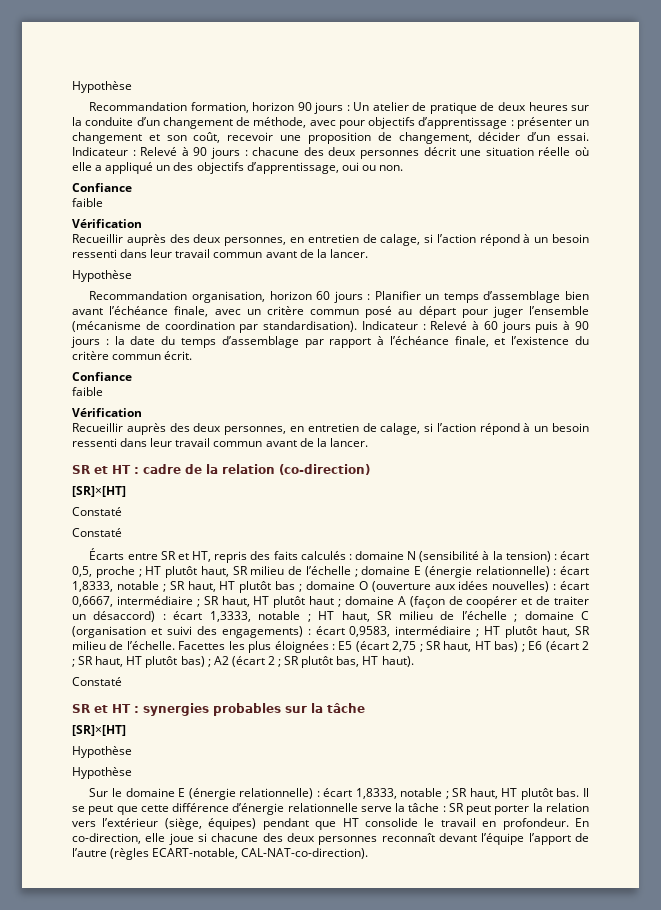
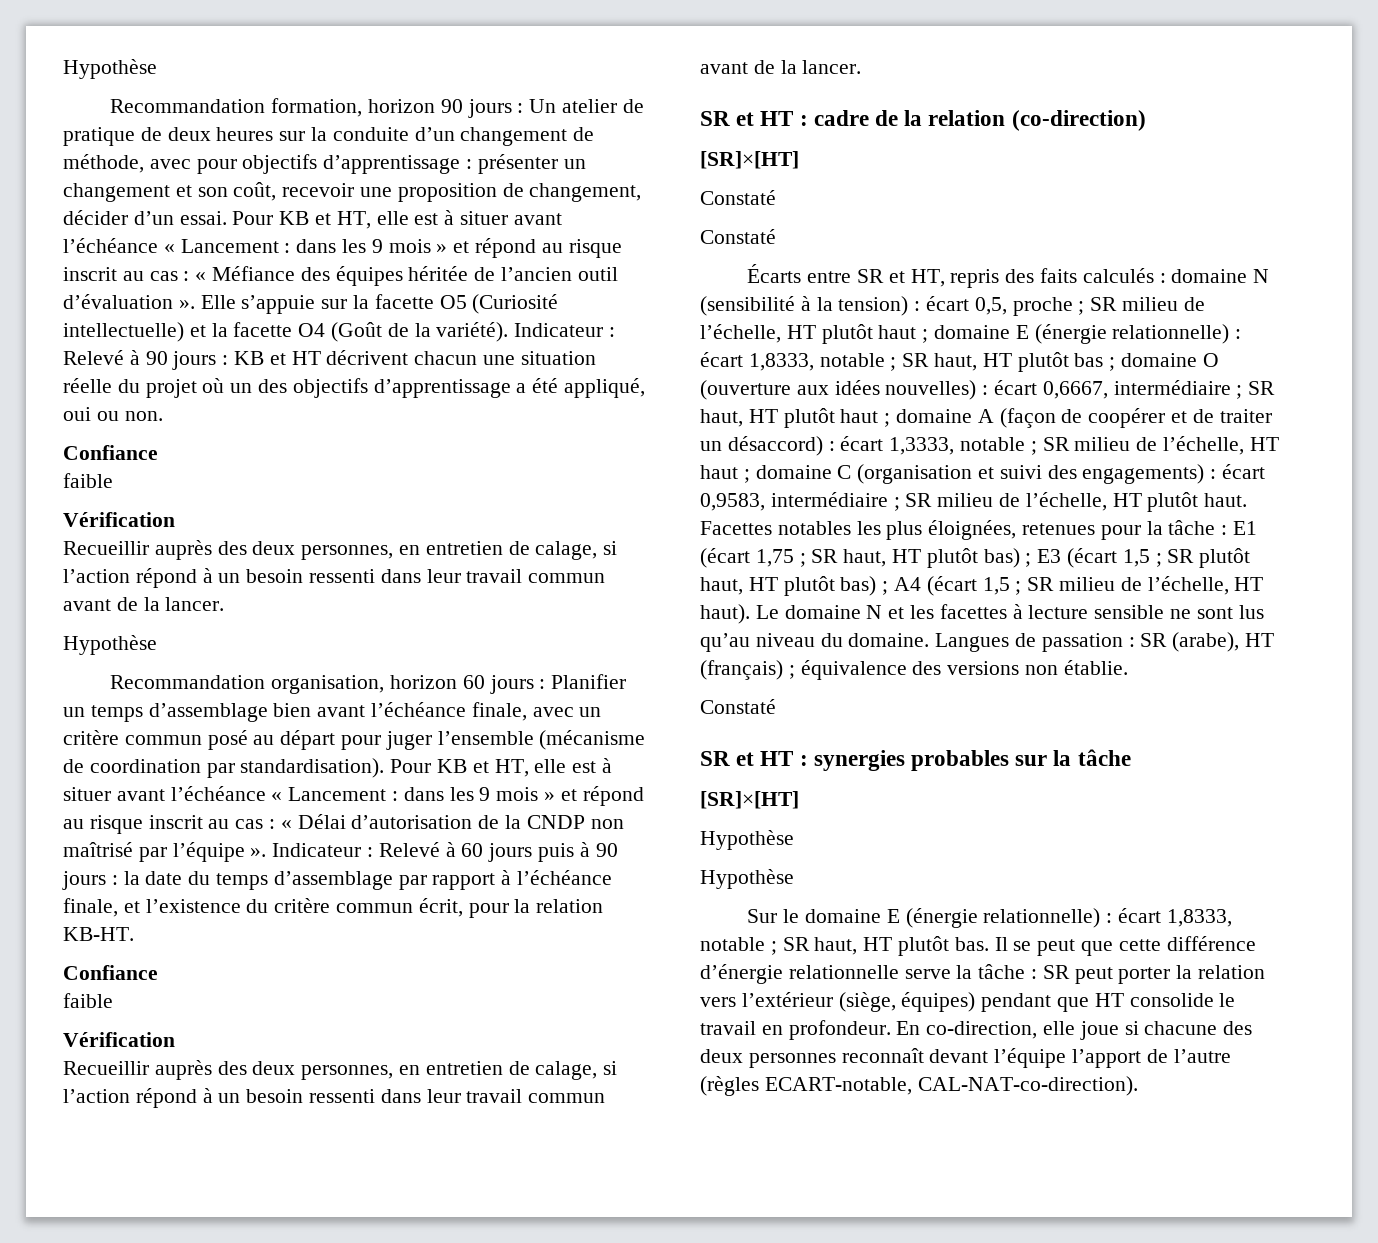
(589, 136) none -> [232,210,562,229] [63,238,622,258] [63,266,618,286] [63,294,559,314] [63,322,509,342] Pour KB et HT, elle est à situer avant l’échéance « Lancement : dans les 9 mois » et répond au risque inscrit au cas : « Méfiance des équipes héritée de l’ancien outil d’évaluation ». Elle s’appuie sur la facette O5 (Curiosité intellectuelle) et la facette O4 (Goût de la variété).
[252,147,590,159] [72,162,339,174] chacune des deux personnes décrit une situation réelle où elle a appliqué un des objectifs d’apprentissage, -> [234,350,596,365] [63,378,646,398] KB et HT décrivent chacun une situation réelle du projet où un des objectifs d’apprentissage a été appliqué,
(358, 326) none -> [390,758,613,777] [63,786,644,806] [63,814,624,834] [63,842,267,862] Pour KB et HT, elle est à situer avant l’échéance « Lancement : dans les 9 mois » et répond au risque inscrit au cas : « Délai d’autorisation de la CNDP non maîtrisé par l’équipe ».
[164,351,193,360] écrit. -> [418,898,604,918] [63,927,134,941] écrit, pour la relation KB-HT.
[145,566,351,578] HT plutôt haut, SR milieu de l’échelle -> [1090,297,1205,311] [700,324,917,344] SR milieu de l’échelle, HT plutôt haut
[318,611,507,622] HT haut, SR milieu de l’échelle -> [1042,436,1279,455] [700,465,738,479] SR milieu de l’échelle, HT haut
[484,626,590,638] [72,641,590,653] HT plutôt haut, SR milieu de l’échelle. Facettes les plus éloignées : E5 (écart 2,75 ; SR haut, HT bas) ; E6 (écart 2 -> [905,492,1248,512] [700,520,1258,540] [700,548,794,568] SR milieu de l’échelle, HT plutôt haut. Facettes notables les plus éloignées, retenues pour la tâche : E1 (écart 1,75
[213,656,414,668] A2 (écart 2 ; SR plutôt bas, HT haut). -> [1037,548,1251,568] [700,576,1264,596] [700,604,1264,624] [700,632,1275,652] [700,660,1128,680] E3 (écart 1,5 ; SR plutôt haut, HT plutôt bas) ; A4 (écart 1,5 ; SR milieu de l’échelle, HT haut). Le domaine N et les facettes à lecture sensible ne sont lus qu’au niveau du domaine. Langues de passation : SR (arabe), HT (français) ; équivalence des versions non établie.

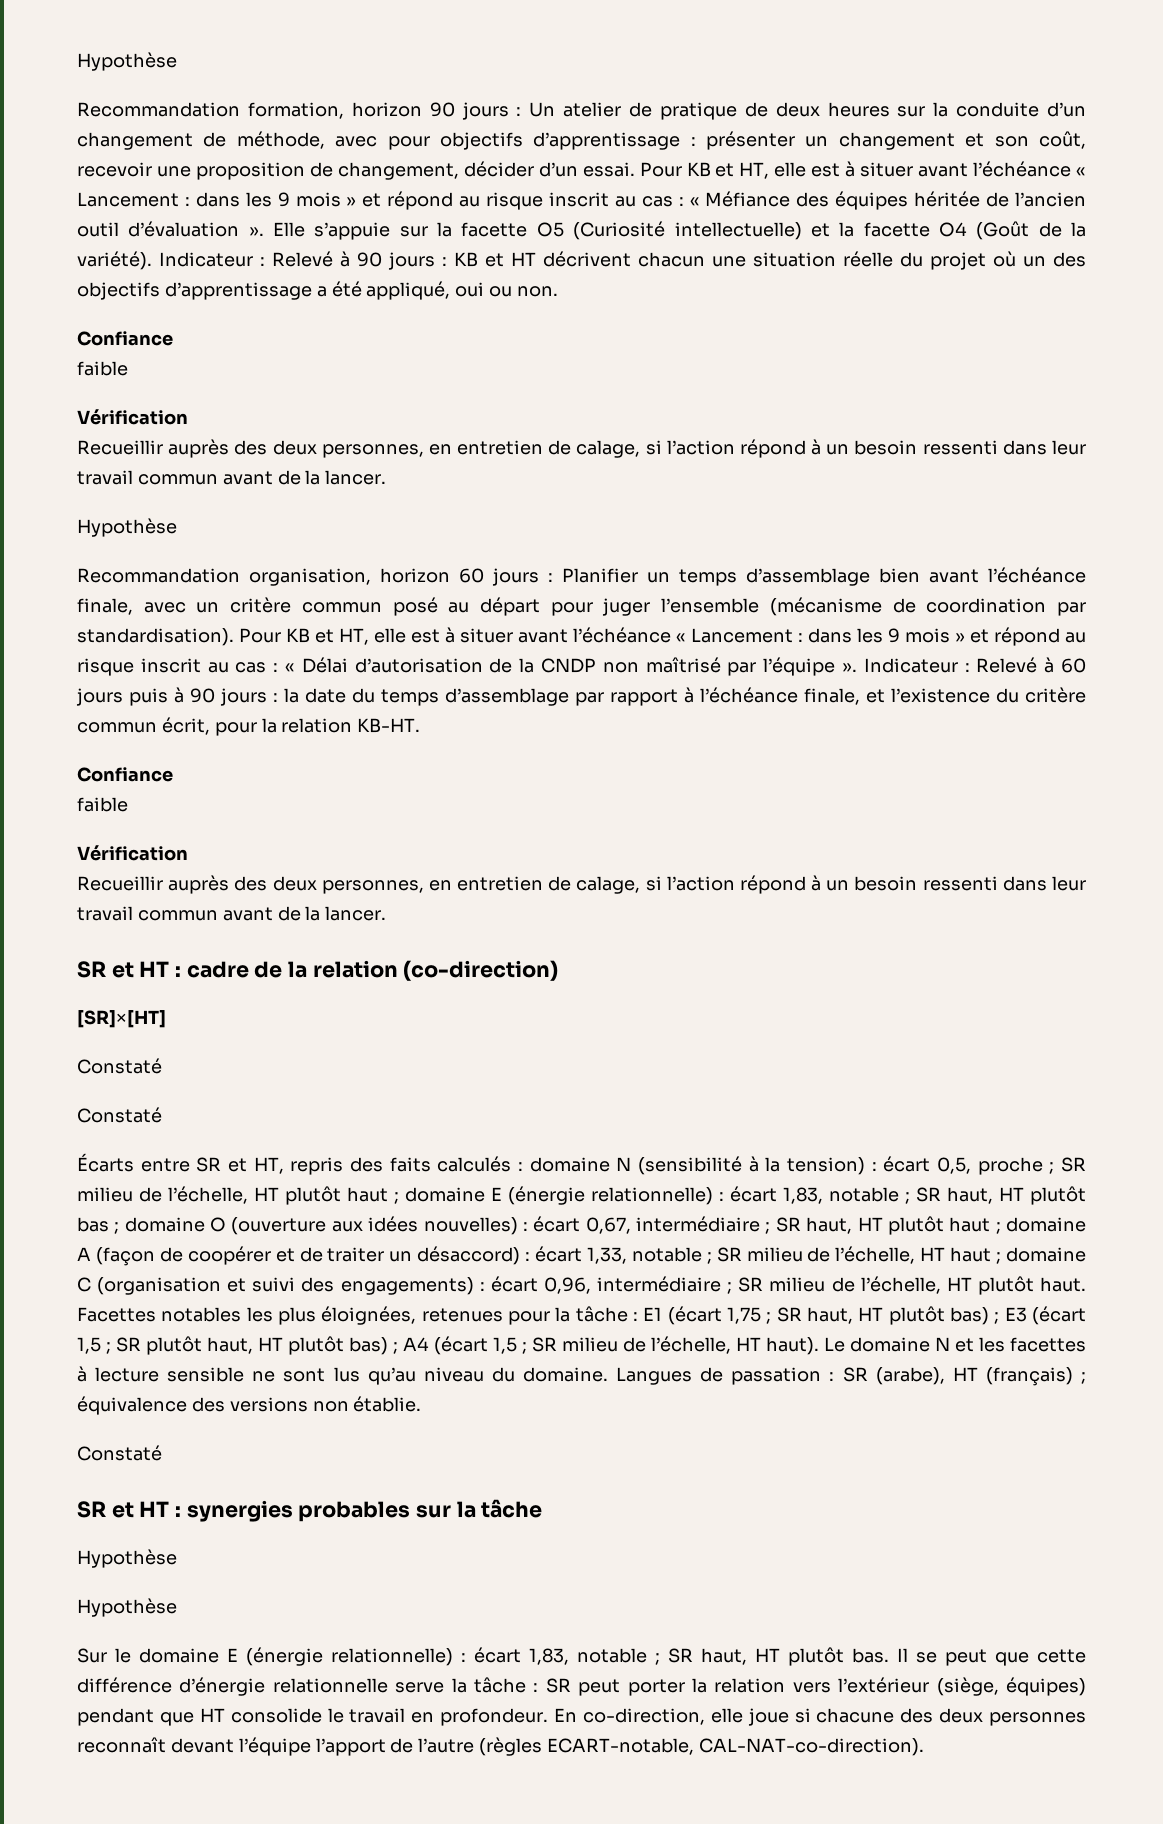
[748,353,814,371] 1,8333, -> [783,1187,823,1204] 1,83,
[1042,381,1108,399] 0,6667, -> [585,1217,631,1234] 0,67,
[889,437,955,455] 1,3333, -> [586,1247,627,1264] 1,33,
[700,493,765,511] 0,9583, -> [543,1277,591,1294] 0,96,
[700,791,799,809] // [SR]×[HT] -> (543, 1508) none
[1166,909,1232,927] 1,8333, -> [529,1648,569,1665] 1,83,

